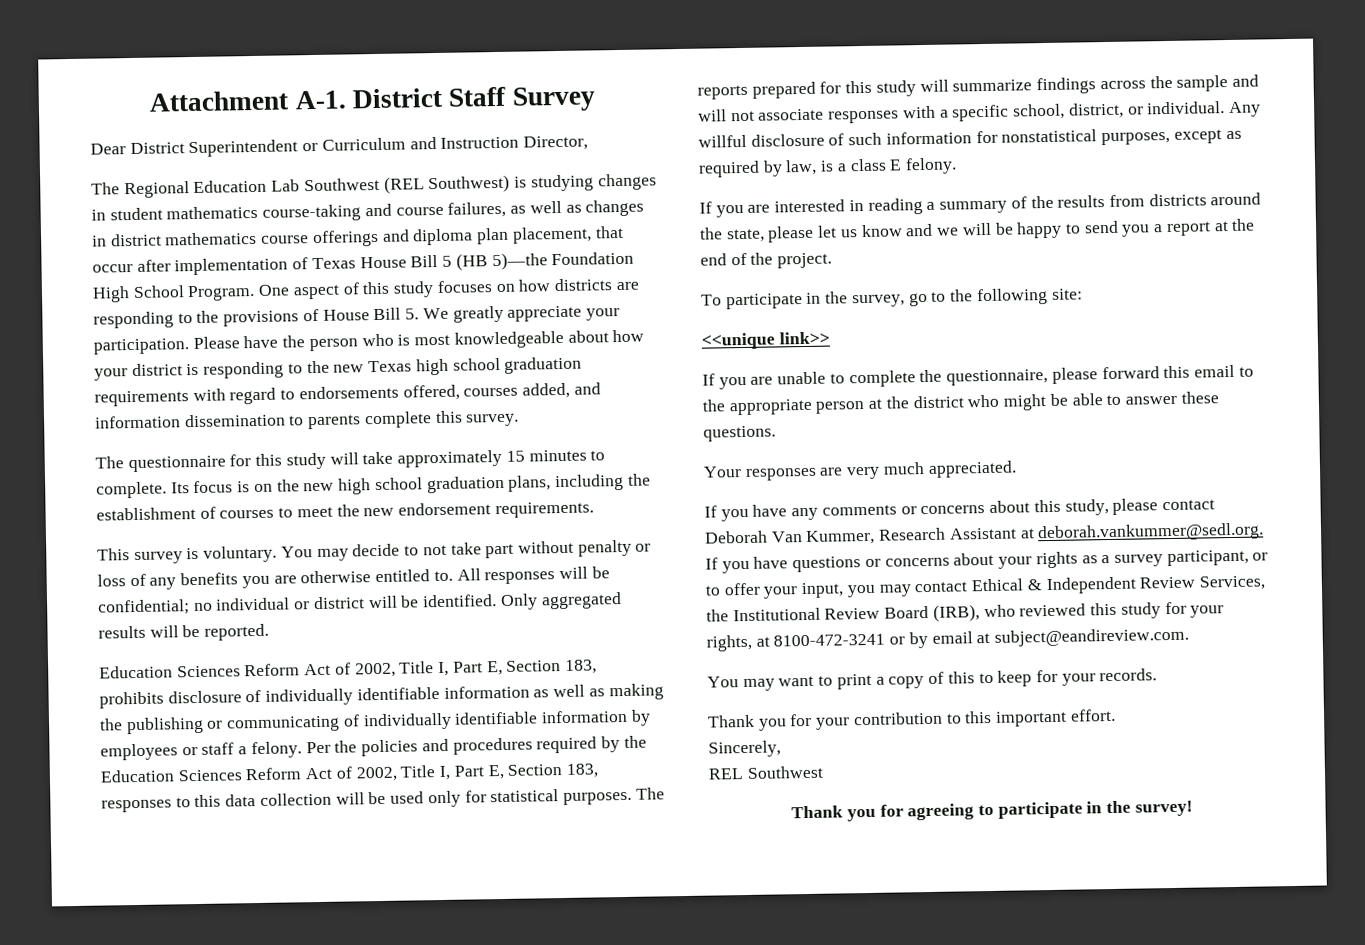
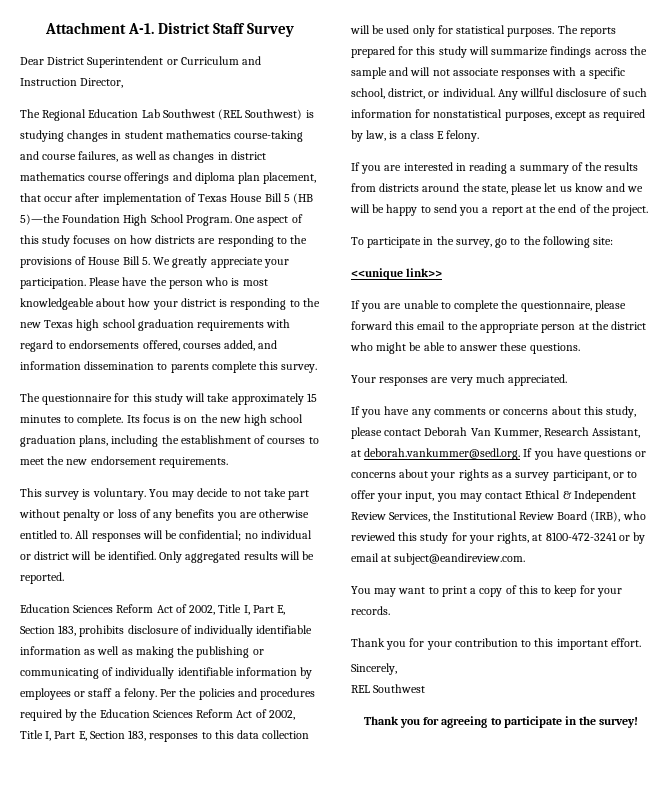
[948,527,1017,540] Assistant -> [592,428,641,438] Assistant,

